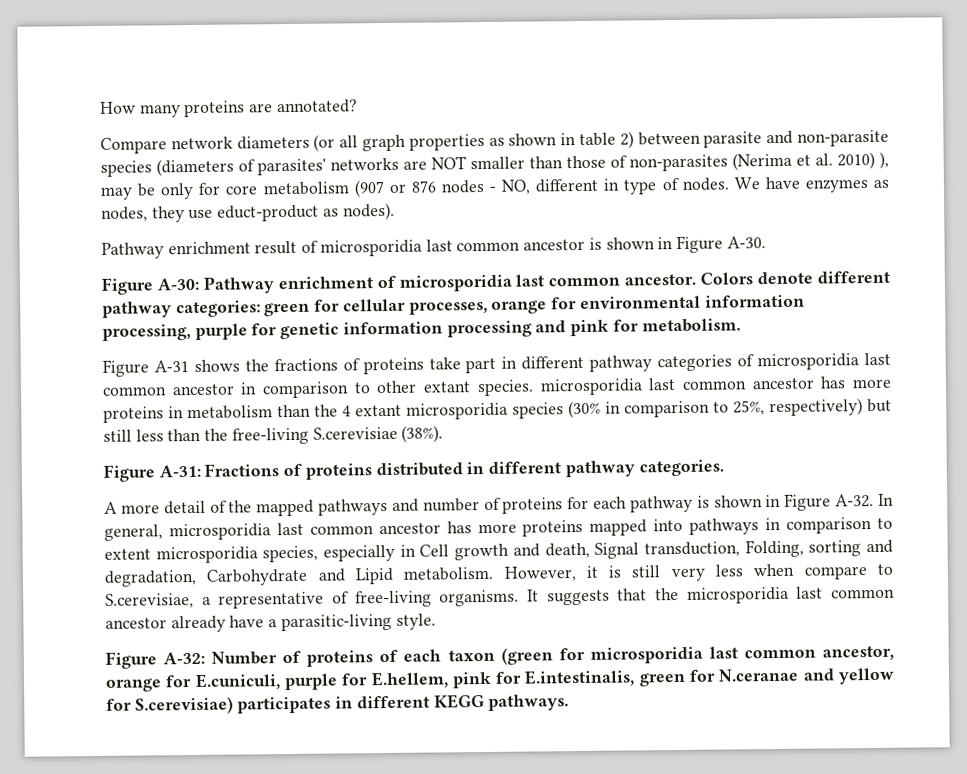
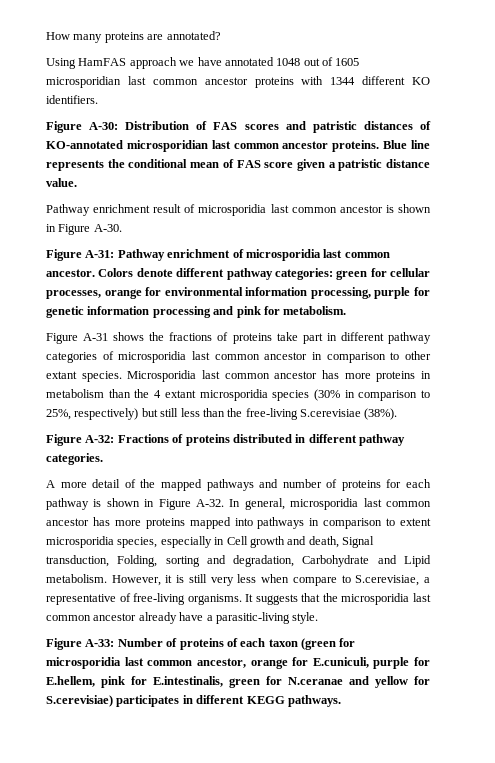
[100,129,889,154] [100,151,889,177] [100,176,890,200] [101,202,395,223] Compare network diameters (or all graph properties as shown in table 2) between parasite and non-parasite species (diameters of parasites' networks are NOT smaller than those of non-parasites (Nerima et al. 2010) ), may be only for core metabolism (907 or 876 nodes - NO, different in type of nodes. We have enzymes as nodes, they use educt-product as nodes). -> [46,57,360,69] [46,76,430,88] [46,95,98,104] [46,121,431,133] [46,140,430,152] [46,159,430,171] [46,178,77,187] Using HamFAS approach we have annotated 1048 out of 1605 microsporidian last common ancestor proteins with 1344 different KO identifiers. // Figure A-30: Distribution of FAS scores and patristic distances of KO-annotated microsporidian last common ancestor proteins. Blue line represents the conditional mean of FAS score given a patristic distance value.
[156,277,199,291] A-30: -> [85,250,115,258] A-31:
[539,378,643,396] microsporidia -> [127,370,197,382] Microsporidia
[158,464,201,478] A-31: -> [85,435,115,443] A-32:
[163,651,206,665] A-32: -> [85,639,115,647] A-33:

